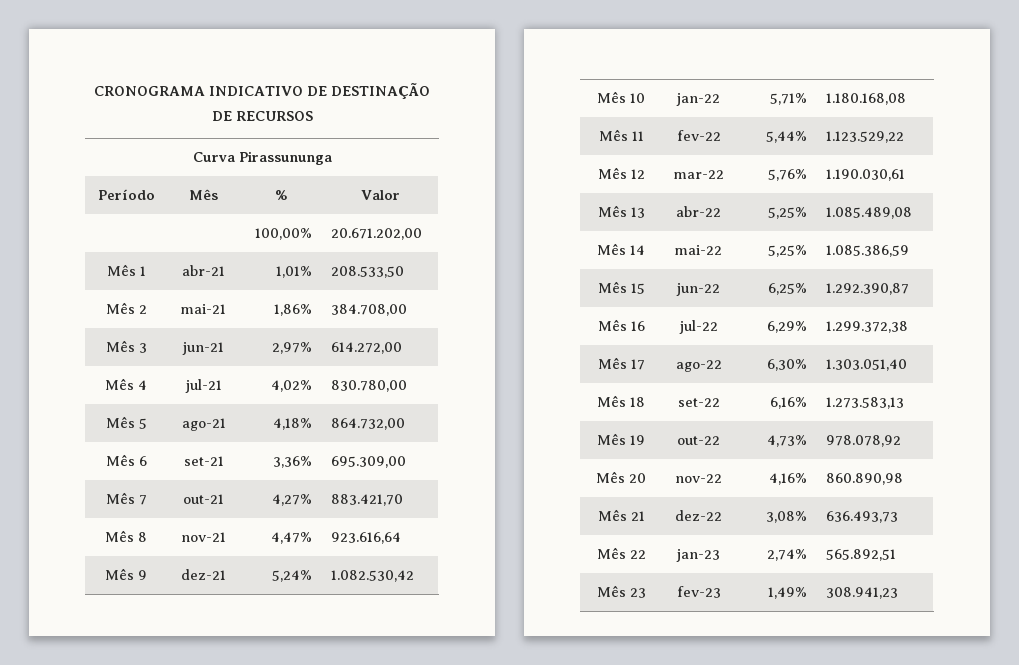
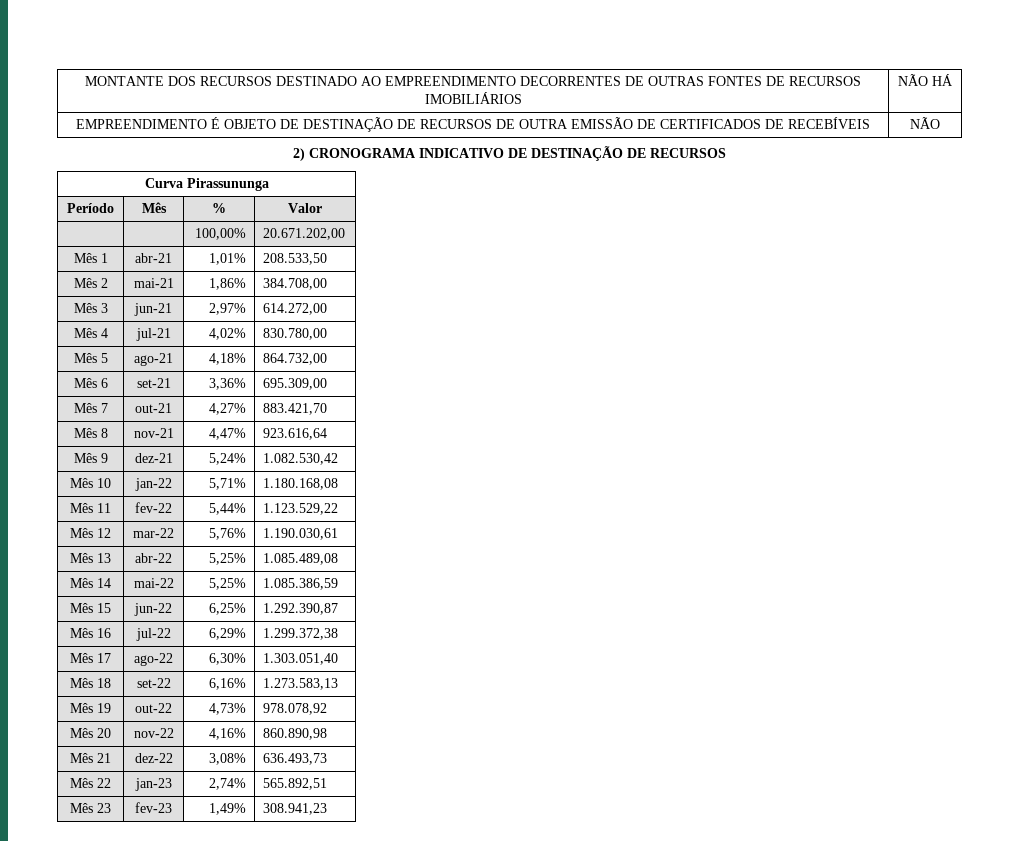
(94, 91) none -> [85,76,861,86] [424,92,522,104] [898,74,953,86] [76,117,870,132] [910,117,940,129] [293,148,305,161] MONTANTE DOS RECURSOS DESTINADO AO EMPREENDIMENTO DECORRENTES DE OUTRAS FONTES DE RECURSOS IMOBILIÁRIOS | NÃO HÁ // EMPREENDIMENTO É OBJETO DE DESTINAÇÃO DE RECURSOS DE OUTRA EMISSÃO DE CERTIFICADOS DE RECEBÍVEIS | NÃO // 2)

